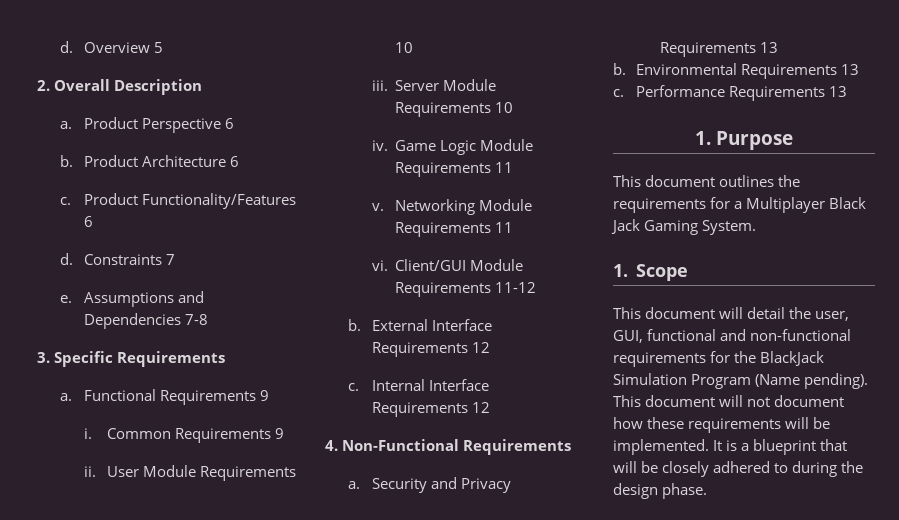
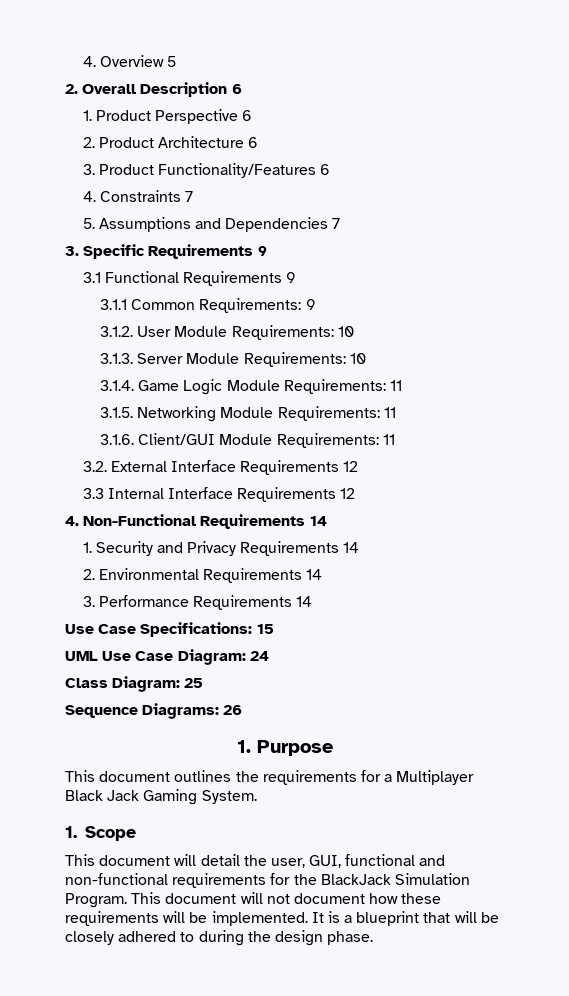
[60,41,74,53] d. -> [82,56,96,67] 4.
[60,121,73,129] // a. -> [231,84,242,94] [82,110,92,121] 6 // 1.
[60,155,74,167] b. -> [82,137,95,148] 2.
[60,197,72,205] c. -> [82,164,95,175] 3.
[60,253,74,265] d. -> [82,191,96,202] 4.
[60,295,73,303] e. -> [82,218,95,229] 5.
[184,314,208,325] 7-8 -> [332,218,341,229] 7
[60,393,73,401] // a. -> [257,246,267,256] [82,272,101,283] 9 // 3.1
[83,428,285,443] [83,466,96,477] i. Common Requirements 9 // ii. -> [100,298,316,313] [100,326,134,337] 3.1.1 Common Requirements: 9 // 3.1.2.
[200,466,297,481] [395,42,414,53] [371,80,388,91] Requirements 10 // iii. -> [231,325,354,340] [100,353,134,364] Requirements: 10 // 3.1.3.
[395,102,514,117] [371,140,388,151] Requirements 10 // iv. -> [243,352,366,367] [100,380,135,391] Requirements: 10 // 3.1.4.
[395,162,514,177] [371,203,384,211] Requirements 11 // v. -> [283,379,402,394] [100,407,134,418] Requirements: 11 // 3.1.5.
[395,222,514,237] [371,260,388,271] Requirements 11 // vi. -> [277,406,396,421] [100,434,135,445] Requirements: 11 // 3.1.6.
[395,282,537,297] [348,319,362,331] Requirements 11-12 // b. -> [276,433,395,448] [82,461,107,472] Requirements: 11 // 3.2.
[348,383,360,391] c. -> [82,488,104,499] 3.3
[348,481,361,489] // a. -> [309,516,327,526] [82,542,92,553] 14 // 1.
[759,42,778,53] [613,63,860,79] [613,85,848,101] 13 // b. Environmental Requirements 13 // c. Performance Requirements 13 -> [343,542,360,553] [82,568,323,583] [82,595,313,610] [65,622,274,637] [65,649,269,665] [65,676,204,692] [65,703,243,719] 14 // 2. Environmental Requirements 14 // 3. Performance Requirements 14 // Use Case Specifications: 15 // UML Use Case Diagram: 24 // Class Diagram: 25 // Sequence Diagrams: 26
[691,373,869,389] Program (Name pending). -> [65,893,127,908] Program.

